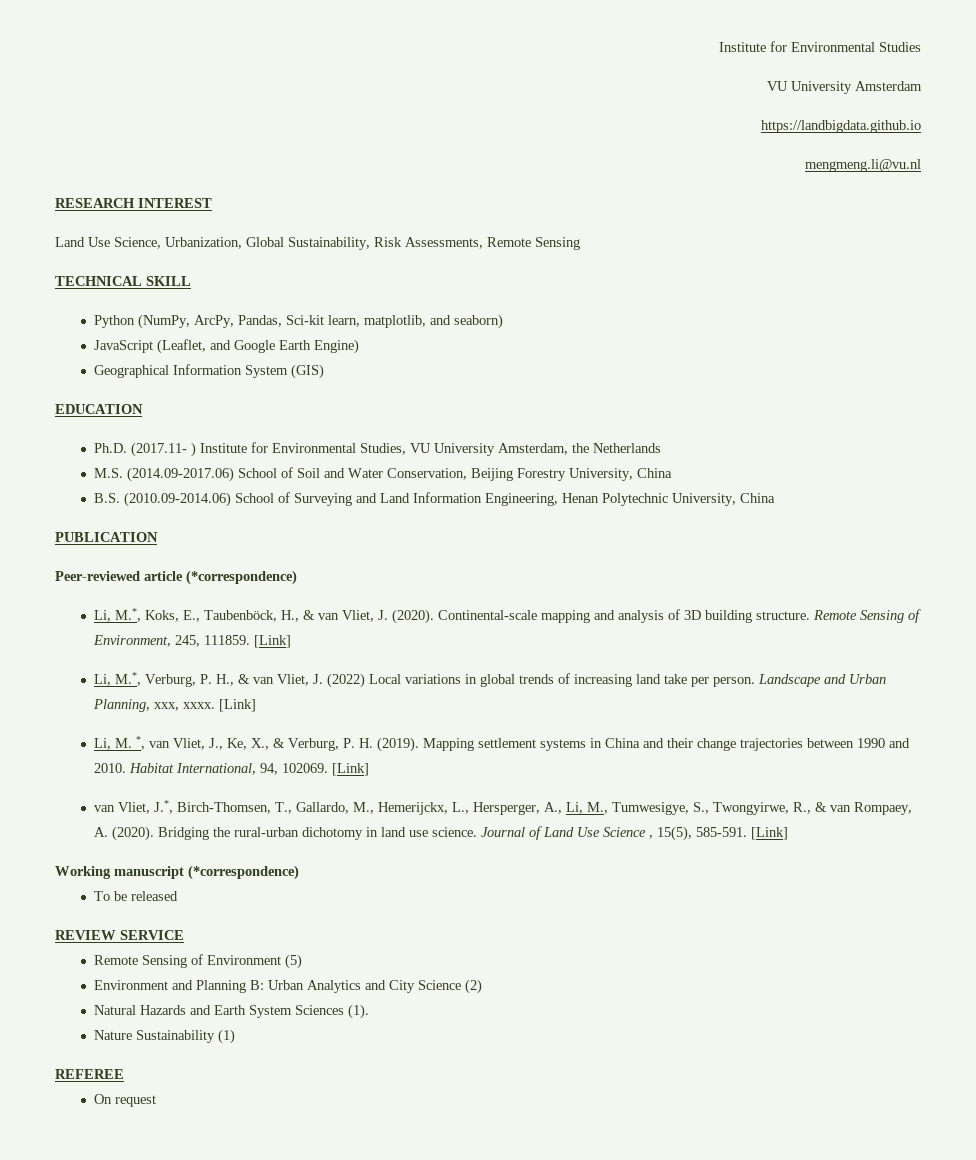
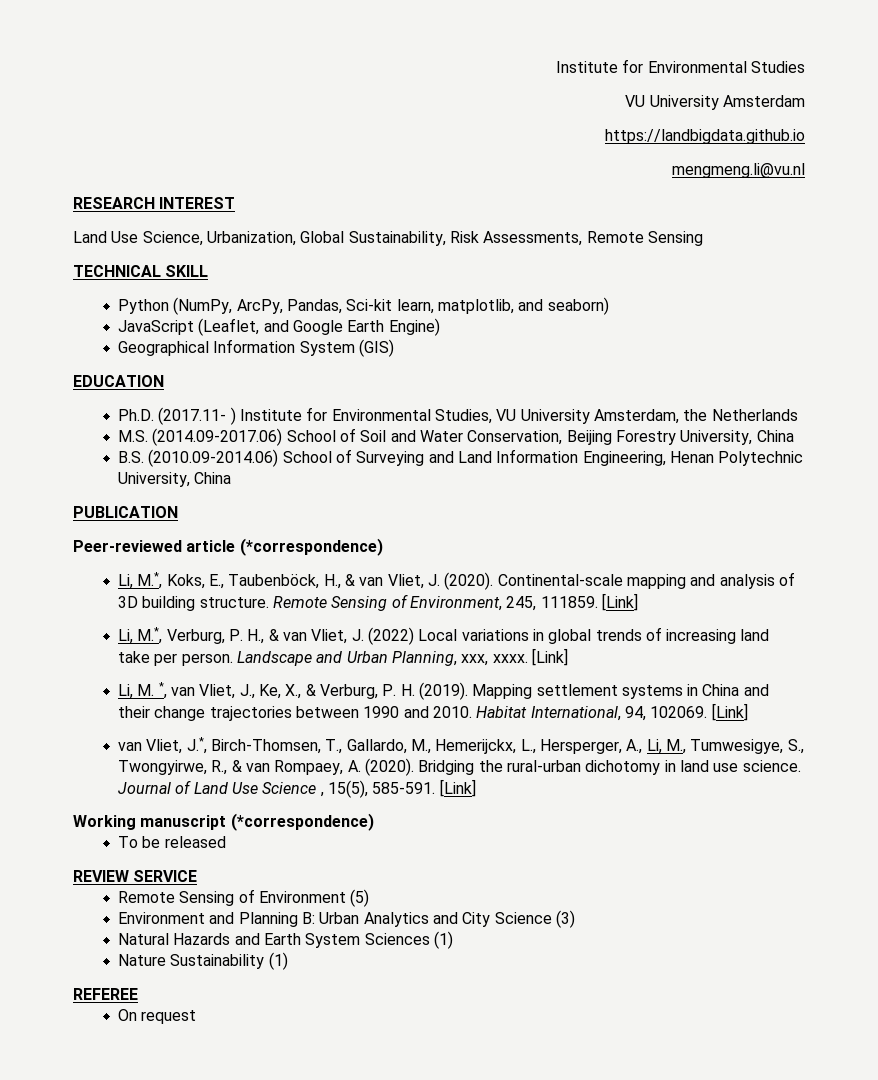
[464,979,482,994] (2) -> [555,910,575,928] (3)
[347,1004,369,1019] (1). -> [433,931,453,949] (1)

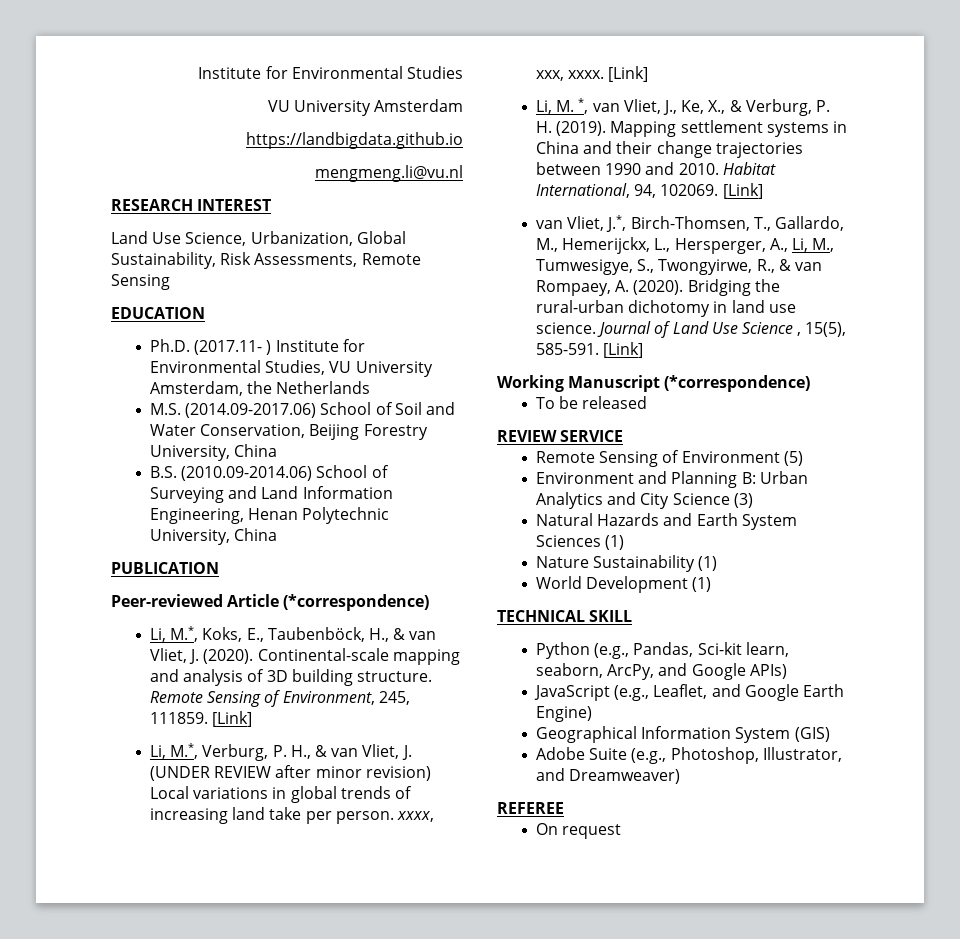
[73,265,209,277] [118,297,609,315] [118,318,440,336] [118,339,395,357] // TECHNICAL SKILL // Python (NumPy, ArcPy, Pandas, Sci-kit learn, matplotlib, and seaborn) // JavaScript (Leaflet, and Google Earth Engine) // Geographical Information System (GIS) -> (170, 282) none
[186,540,236,552] article -> [227,594,280,607] Article
[367,627,414,645] (2022) -> [150,765,431,781] (UNDER REVIEW after minor revision)
[237,651,457,666] Landscape and Urban Planning, -> [397,811,435,822] xxxx,
[140,815,227,830] manuscript -> [568,375,661,392] Manuscript
(288, 961) none -> [536,576,712,593] [497,610,633,622] [536,642,789,659] [536,663,787,680] [534,684,845,701] [536,706,593,722] [536,726,830,743] [536,747,842,764] [536,768,681,784] // World Development (1) // TECHNICAL SKILL // Python (e.g., Pandas, Sci-kit learn, seaborn, ArcPy, and Google APIs) // JavaScript (e.g., Leaflet, and Google Earth Engine) // Geographical Information System (GIS) // Adobe Suite (e.g., Photoshop, Illustrator, and Dreamweaver)

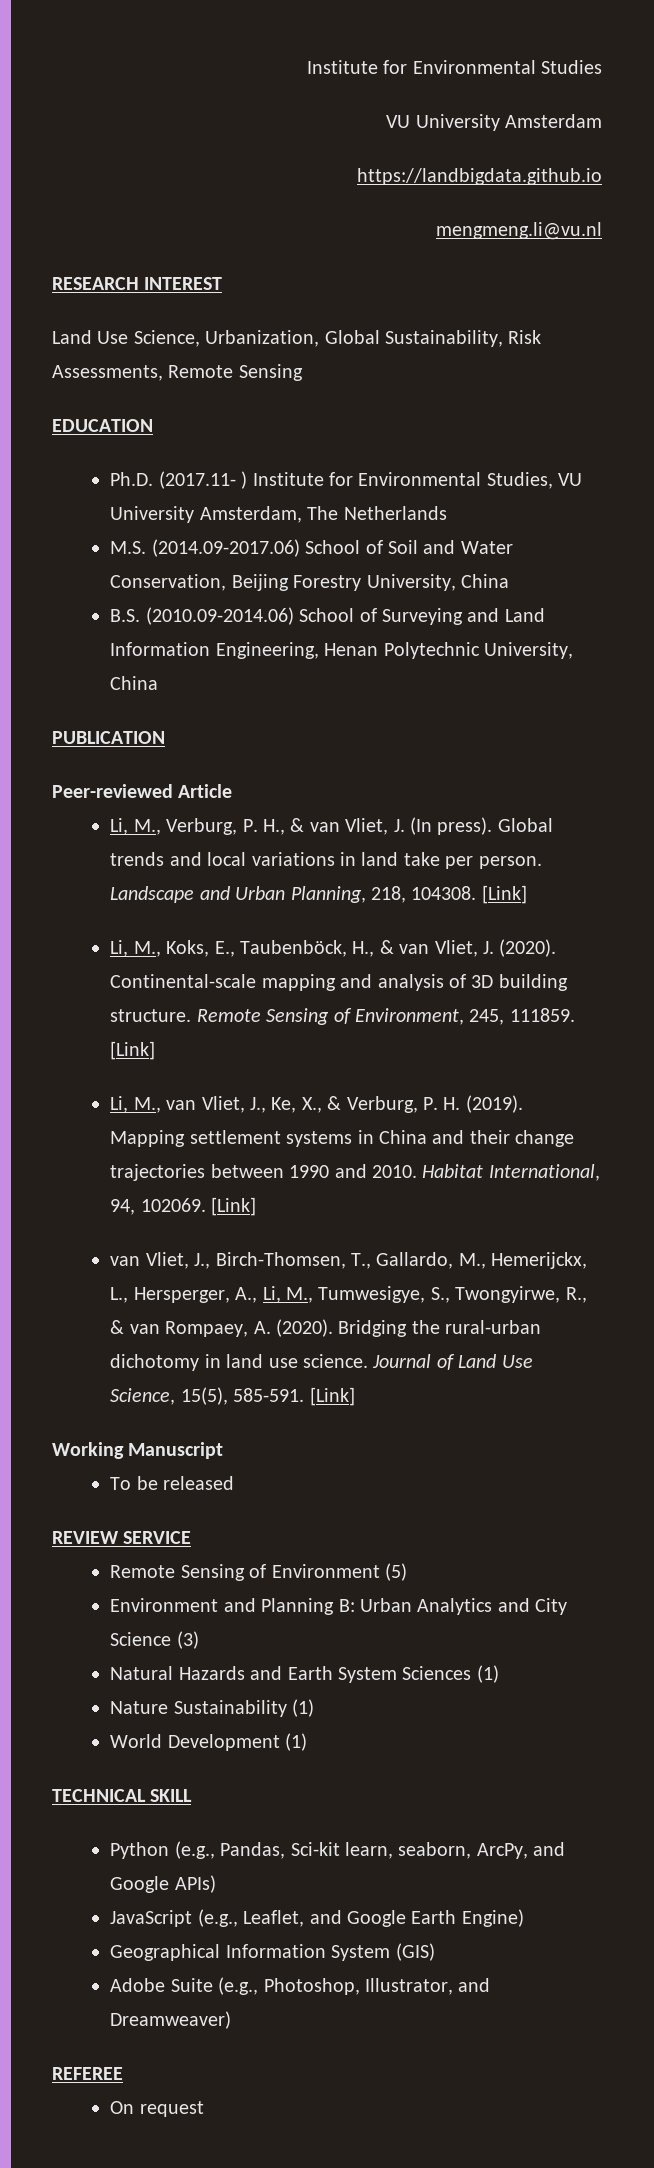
[247,381,273,394] the -> [307,506,339,520] The
[283,594,430,611] [150,626,199,642] (*correspondence) // Li, M.*, -> [110,817,553,835] [110,852,542,869] [110,885,527,904] [110,940,161,957] // Li, M., Verburg, P. H., & van Vliet, J. (In press). Global trends and local variations in land take per person. Landscape and Urban Planning, 218, 104308. [Link] // Li, M.,
[170,743,412,761] [150,765,431,781] [150,786,413,803] [150,807,435,824] [536,66,649,82] [536,98,589,114] M.*, Verburg, P. H., & van Vliet, J. (UNDER REVIEW after minor revision) Local variations in global trends of increasing land take per person. xxxx, xxx, xxxx. [Link] // Li, M. *, -> [133,1097,161,1113] M.,
[606,215,627,232] J.*, -> [194,1253,211,1269] J.,
[742,322,802,336] Science , -> [110,1388,176,1405] Science,
[664,375,811,392] (*correspondence) -> (224, 1450) none

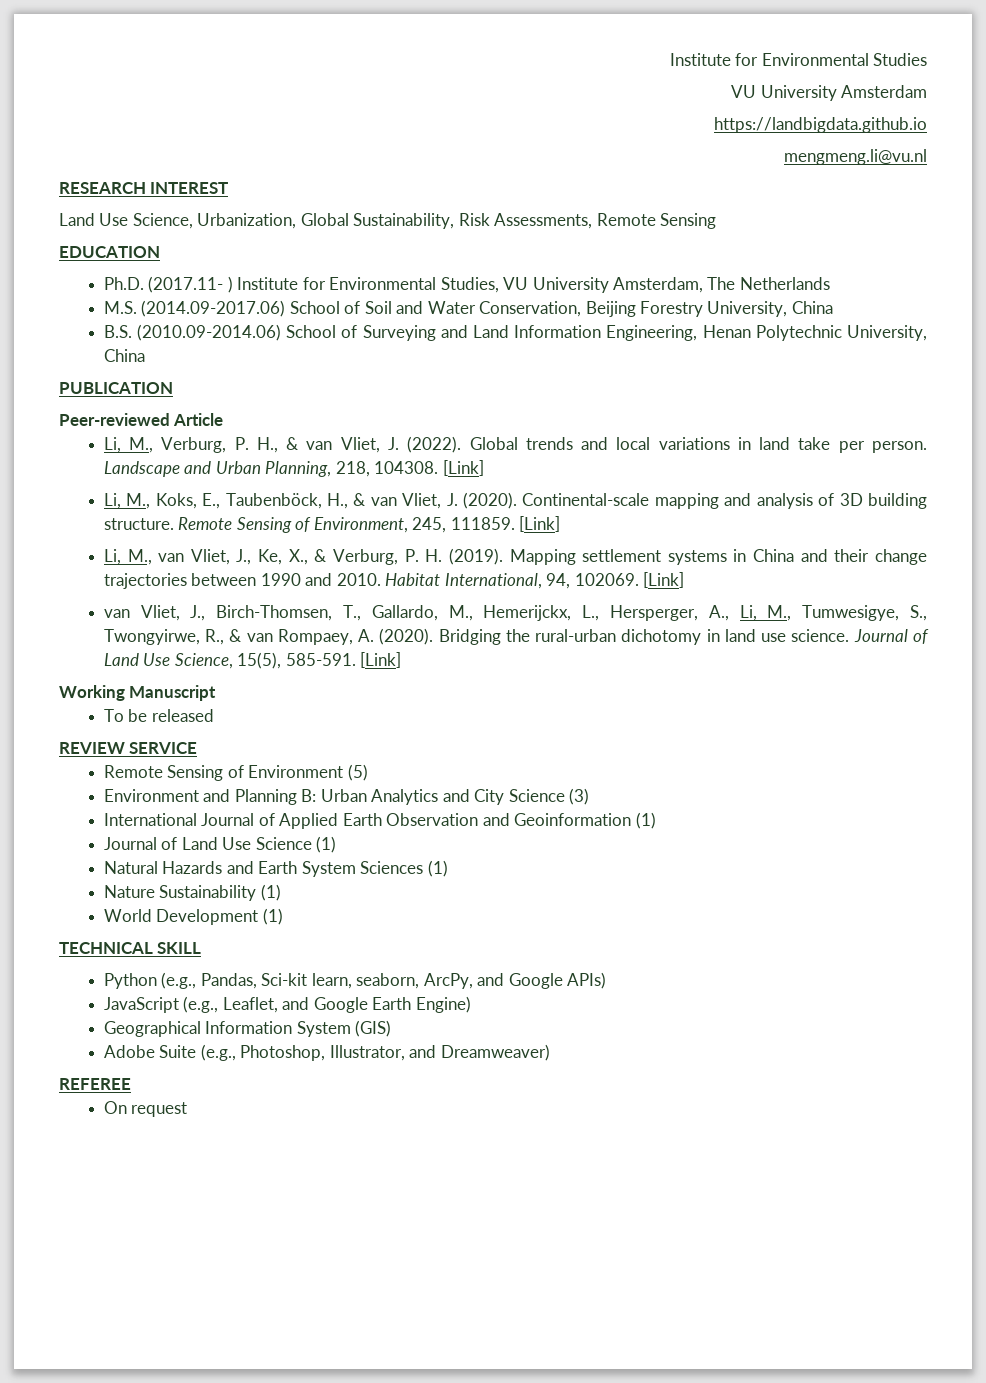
[409,817,493,835] (In press). -> [407,436,462,453] (2022).
(199, 1640) none -> [103,812,656,829] [103,836,337,853] // International Journal of Applied Earth Observation and Geoinformation (1) // Journal of Land Use Science (1)

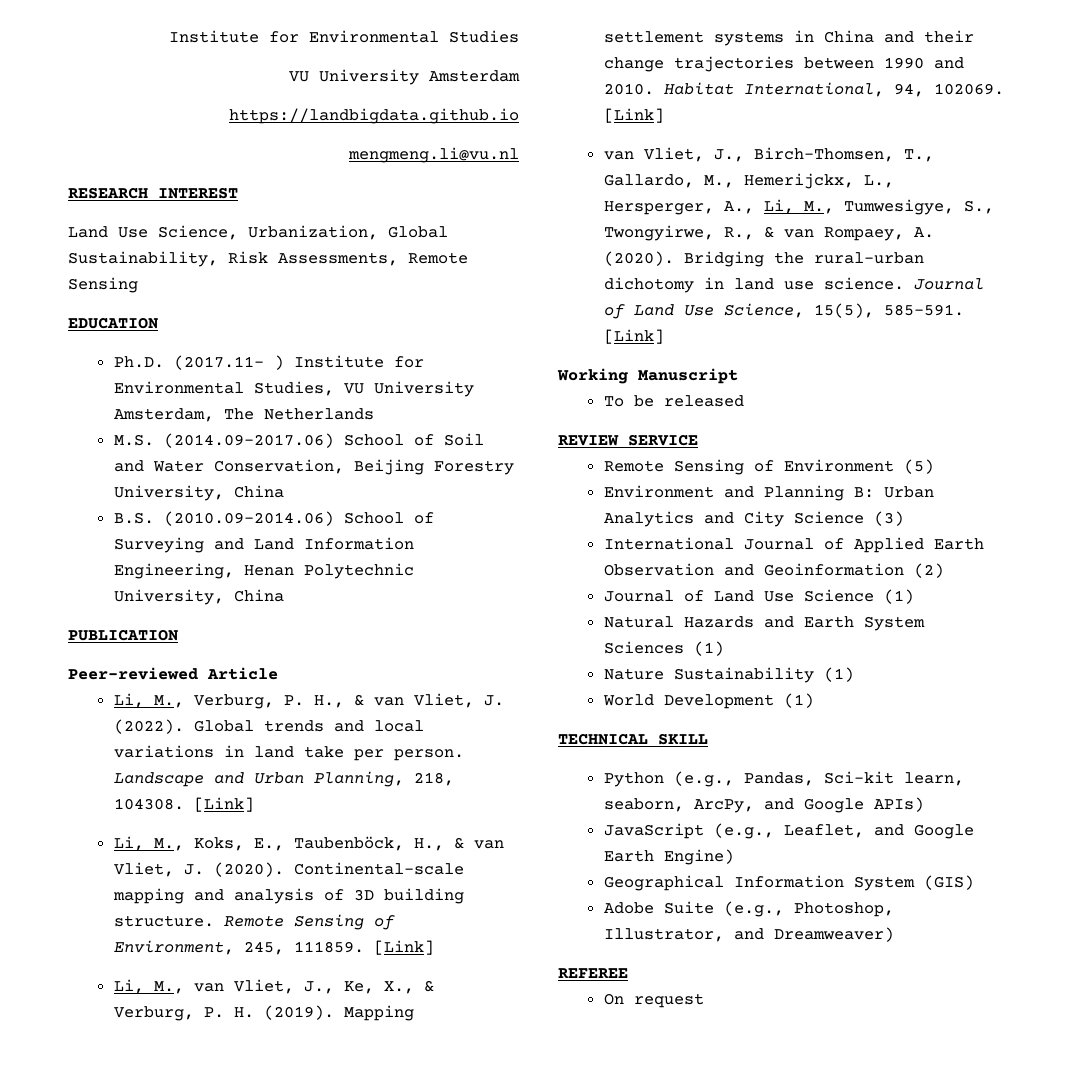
[635,812,656,829] (1) -> [913,563,944,578] (2)

